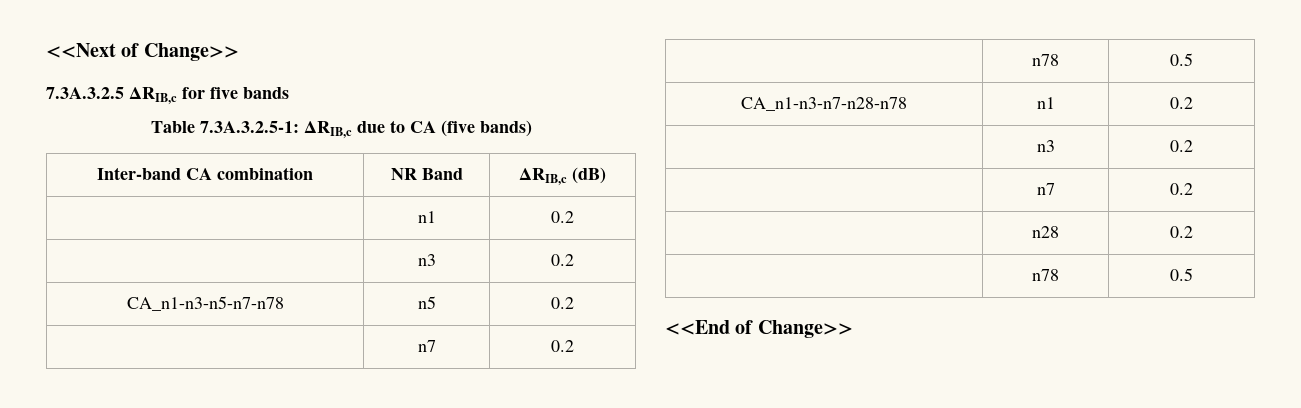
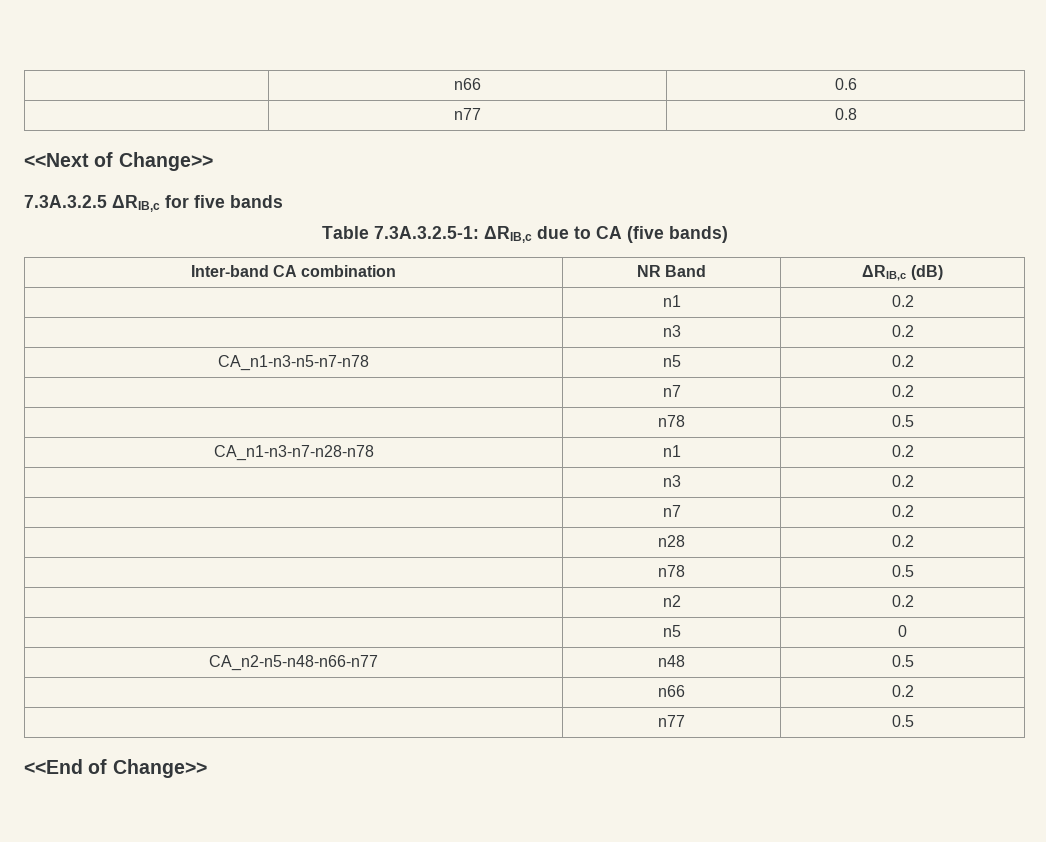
(46, 50) none -> [454,78,481,90] [834,78,857,90] [454,108,481,120] [834,108,857,120] | n66 | 0.6 // | n77 | 0.8 //
(1193, 274) none -> [662,595,681,607] [891,595,914,607] [662,625,681,637] [898,625,907,637] [209,655,378,671] [658,655,685,667] [891,655,914,667] [658,685,685,697] [891,685,914,697] [658,715,685,727] [891,715,914,727] // | n2 | 0.2 // | n5 | 0 // CA_n2-n5-n48-n66-n77 | n48 | 0.5 // | n66 | 0.2 // | n77 | 0.5

